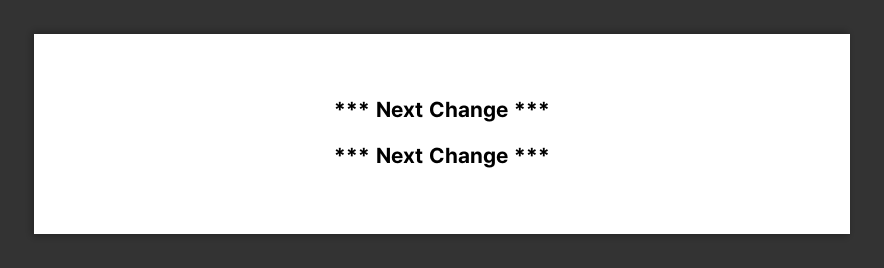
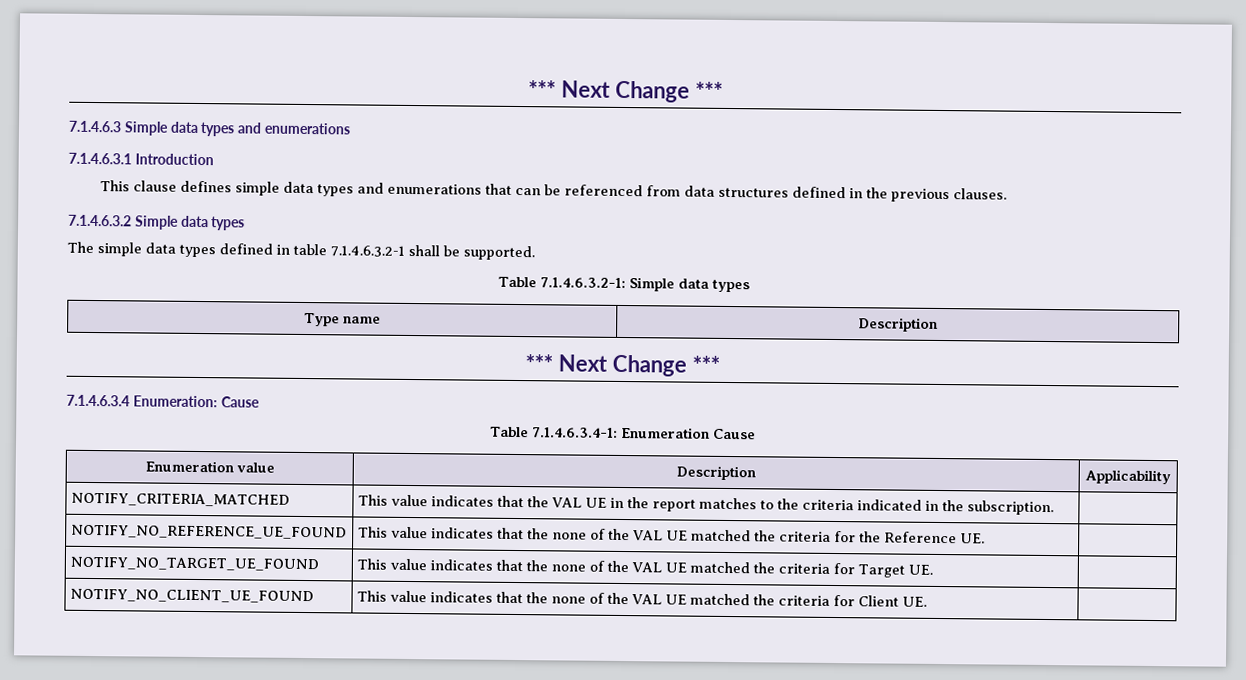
[334,101,550,122] [334,147,550,168] *** Next Change *** // *** Next Change *** -> [528,80,723,103] [68,120,351,137] [68,152,214,166] [100,180,1008,203] [68,214,246,231] [67,241,535,261] [497,276,750,293] [304,312,381,327] [858,317,938,332] [525,354,720,377] [66,394,260,408] [489,426,756,440] [144,460,275,473] [676,465,756,481] [1085,469,1171,485] [70,492,290,507] [357,494,1054,516] [70,524,347,540] [357,526,985,544] [69,556,319,572] [356,558,933,578] [69,588,314,604] [356,590,927,607] *** Next Change *** // 7.1.4.6.3 Simple data types and enumerations // 7.1.4.6.3.1 Introduction // This clause defines simple data types and enumerations that can be referenced from data structures defined in the previous clauses. // 7.1.4.6.3.2 Simple data types // The simple data types defined in table 7.1.4.6.3.2-1 shall be supported. // Table 7.1.4.6.3.2-1: Simple data types // Type name | Description // *** Next Change *** // 7.1.4.6.3.4 Enumeration: Cause // Table 7.1.4.6.3.4-1: Enumeration Cause // Enumeration value | Description | Applicability // NOTIFY_CRITERIA_MATCHED | This value indicates that the VAL UE in the report matches to the criteria indicated in the subscription. | // NOTIFY_NO_REFERENCE_UE_FOUND | This value indicates that the none of the VAL UE matched the criteria for the Reference UE. | // NOTIFY_NO_TARGET_UE_FOUND | This value indicates that the none of the VAL UE matched the criteria for Target UE. | // NOTIFY_NO_CLIENT_UE_FOUND | This value indicates that the none of the VAL UE matched the criteria for Client UE. |

